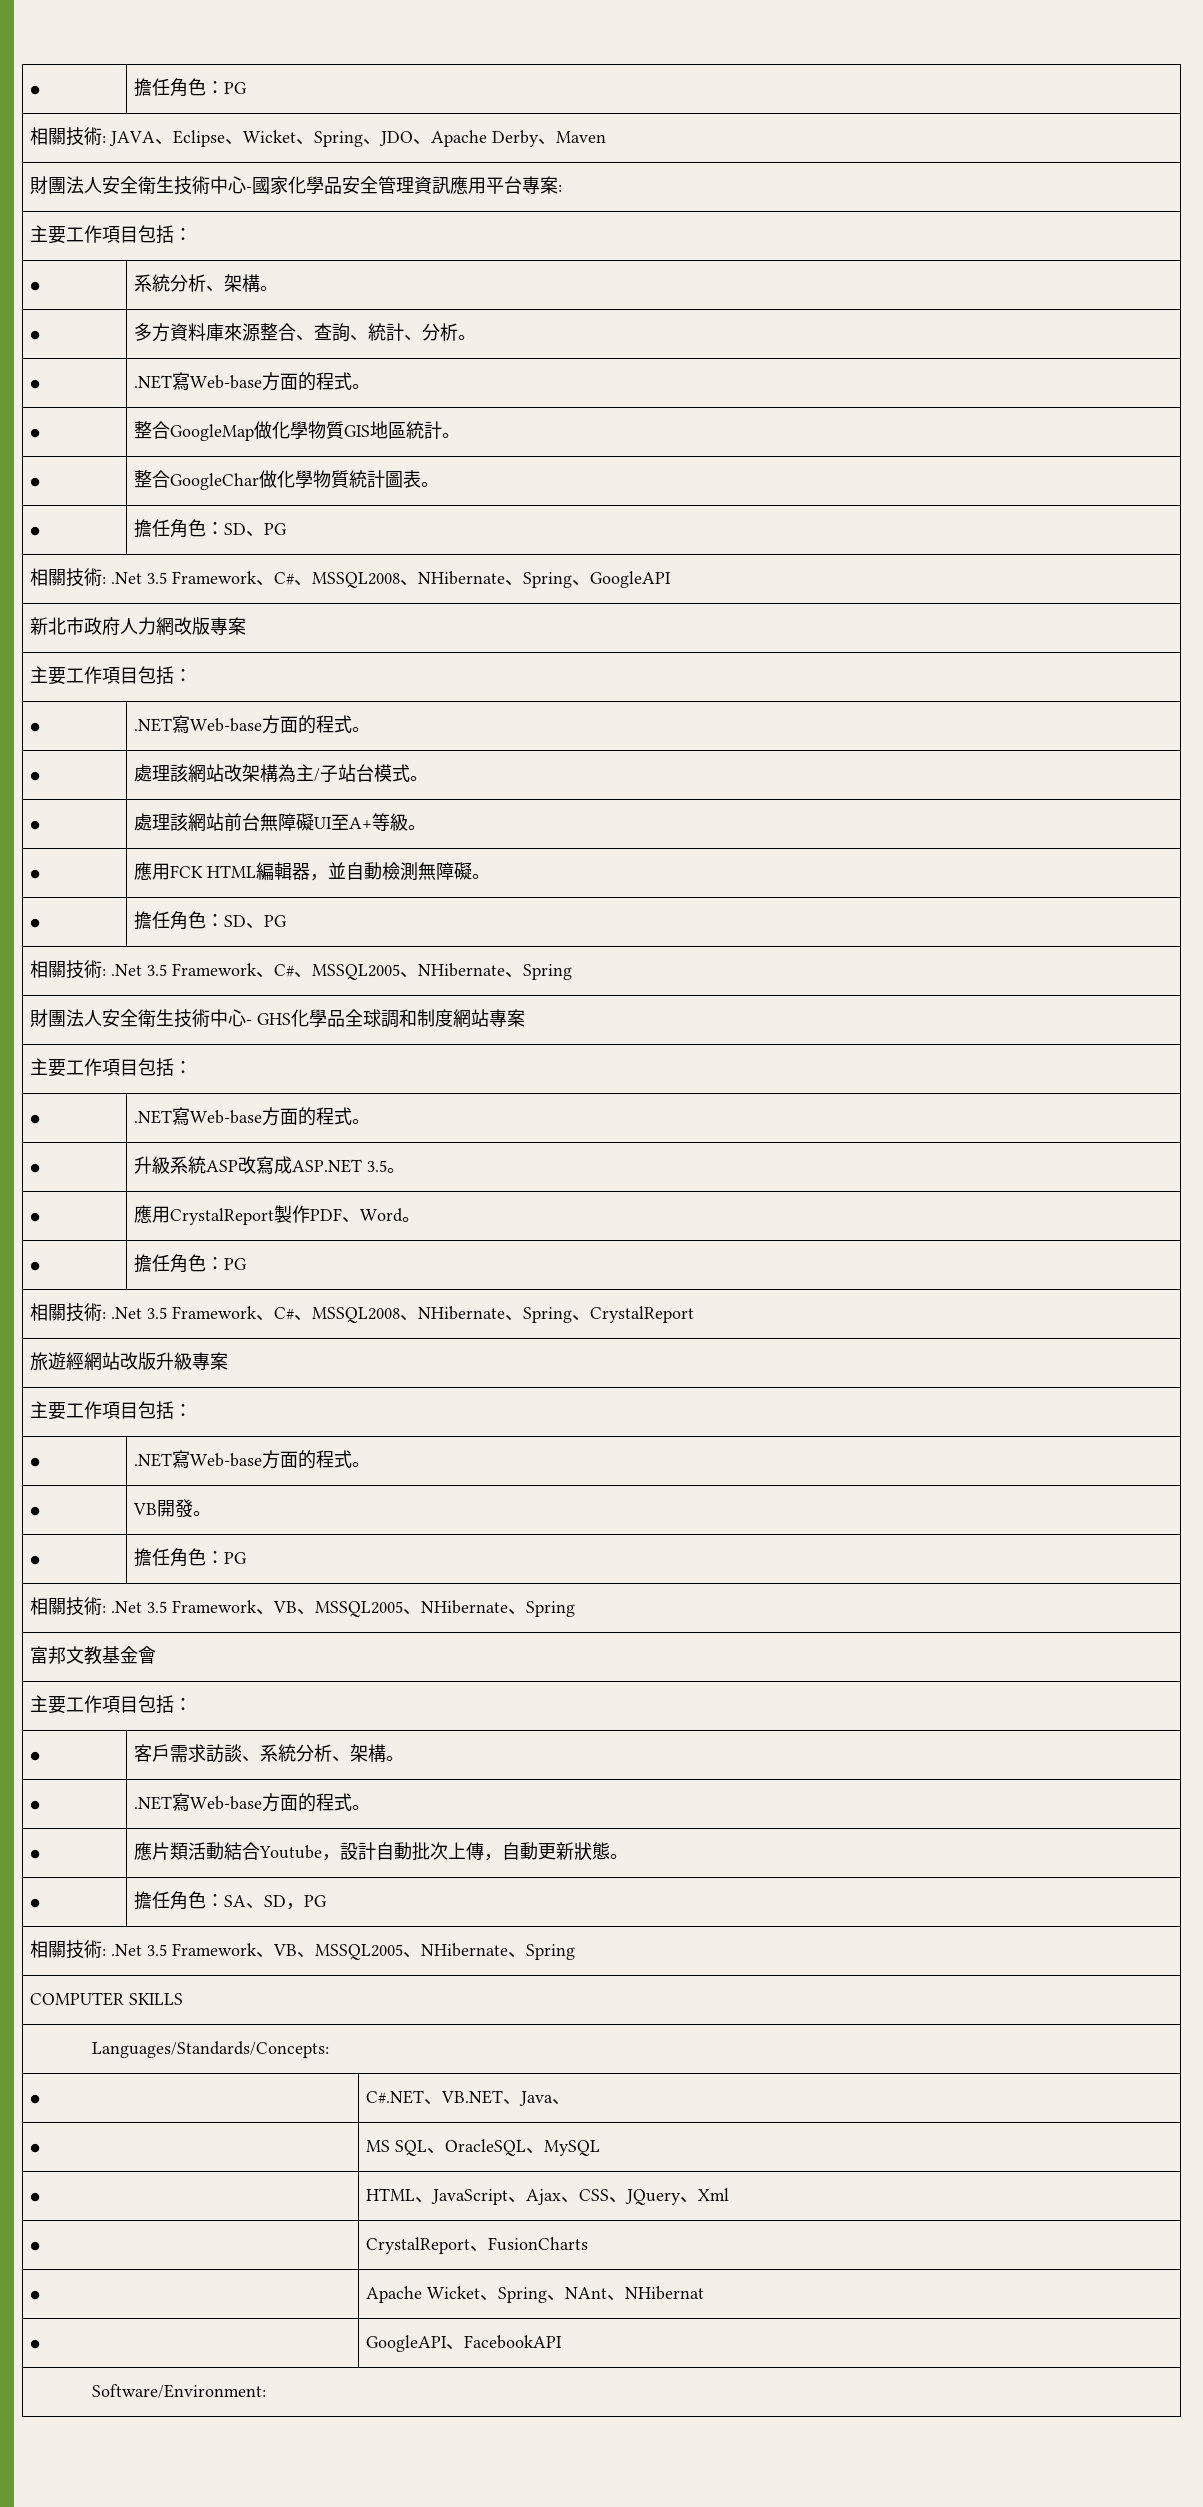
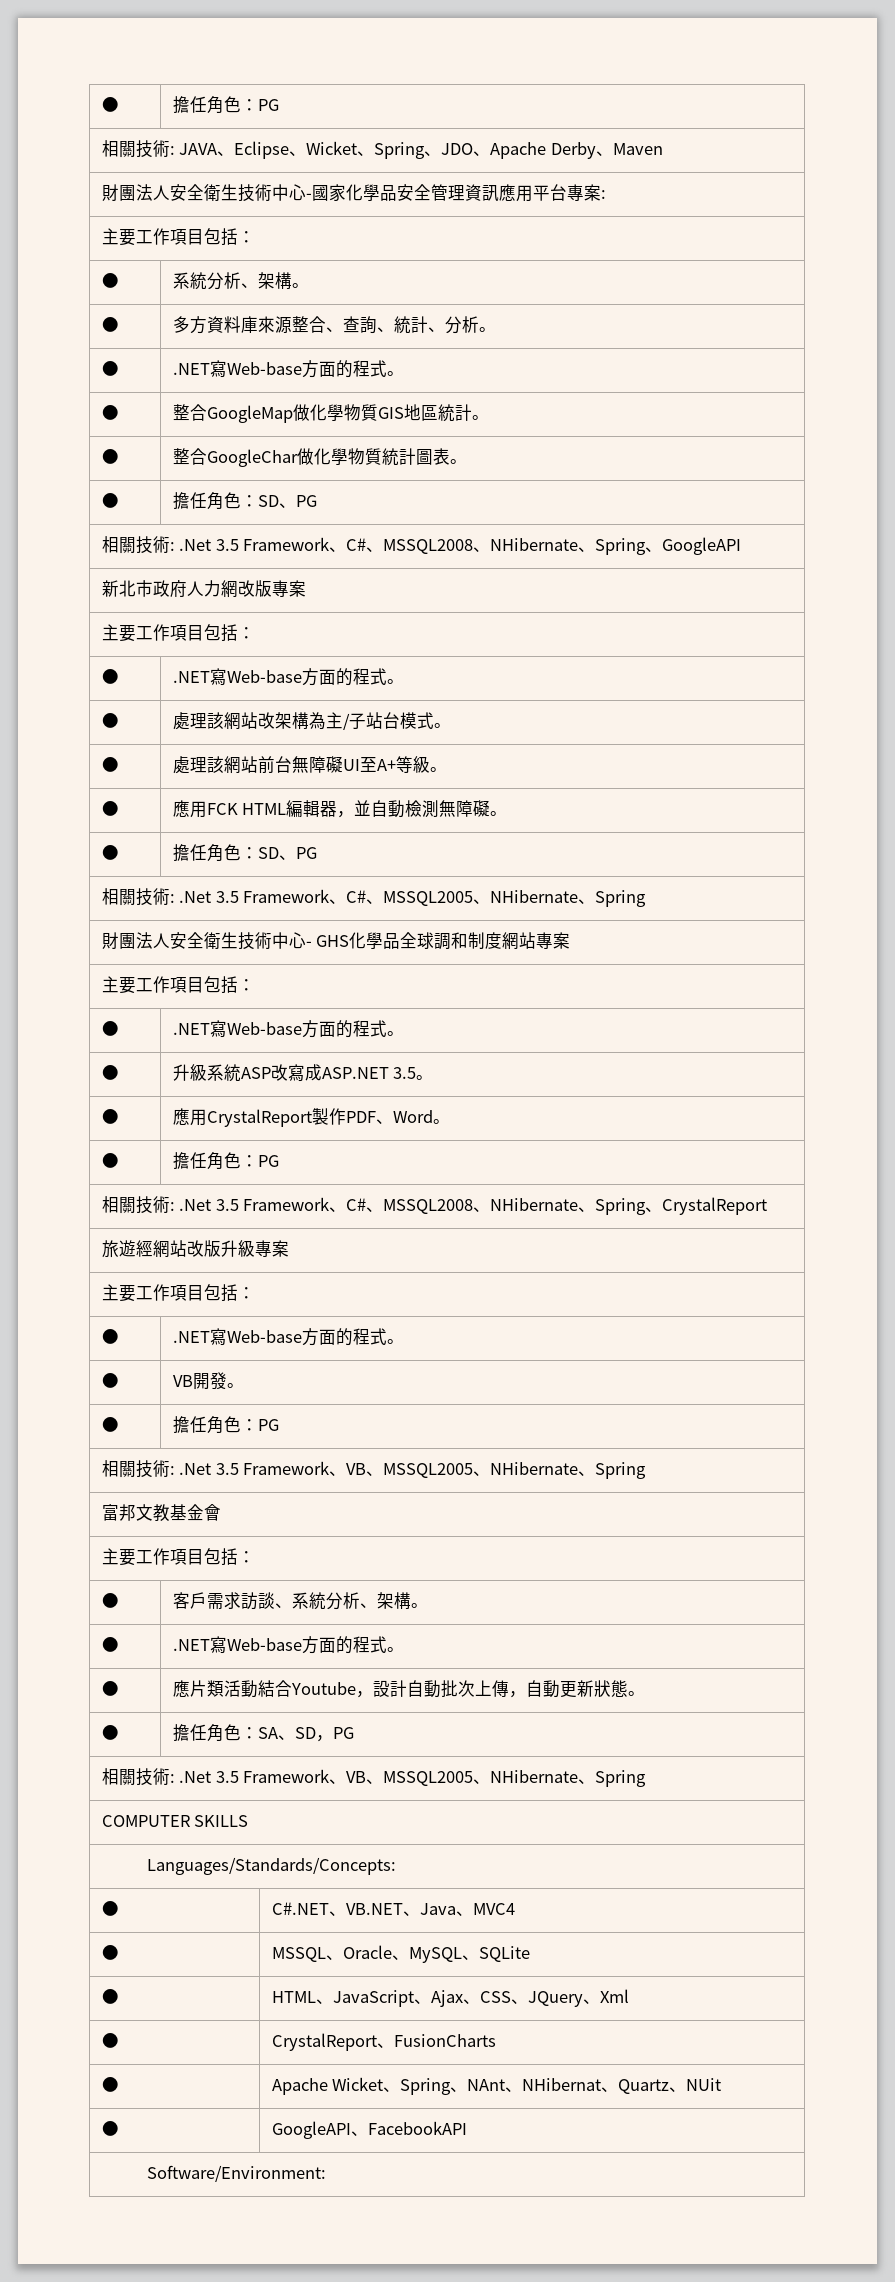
[30,2143,41,2153] [366,2139,527,2156] // ● | MS SQL、OracleSQL -> [472,1903,515,1915] [101,1945,119,1960] [271,1945,392,1962] MVC4 // ● | MSSQL、Oracle
(601, 2148) none -> [461,1946,530,1962] 、SQLite
(705, 2293) none -> [601,2078,722,2094] 、Quartz、NUit

